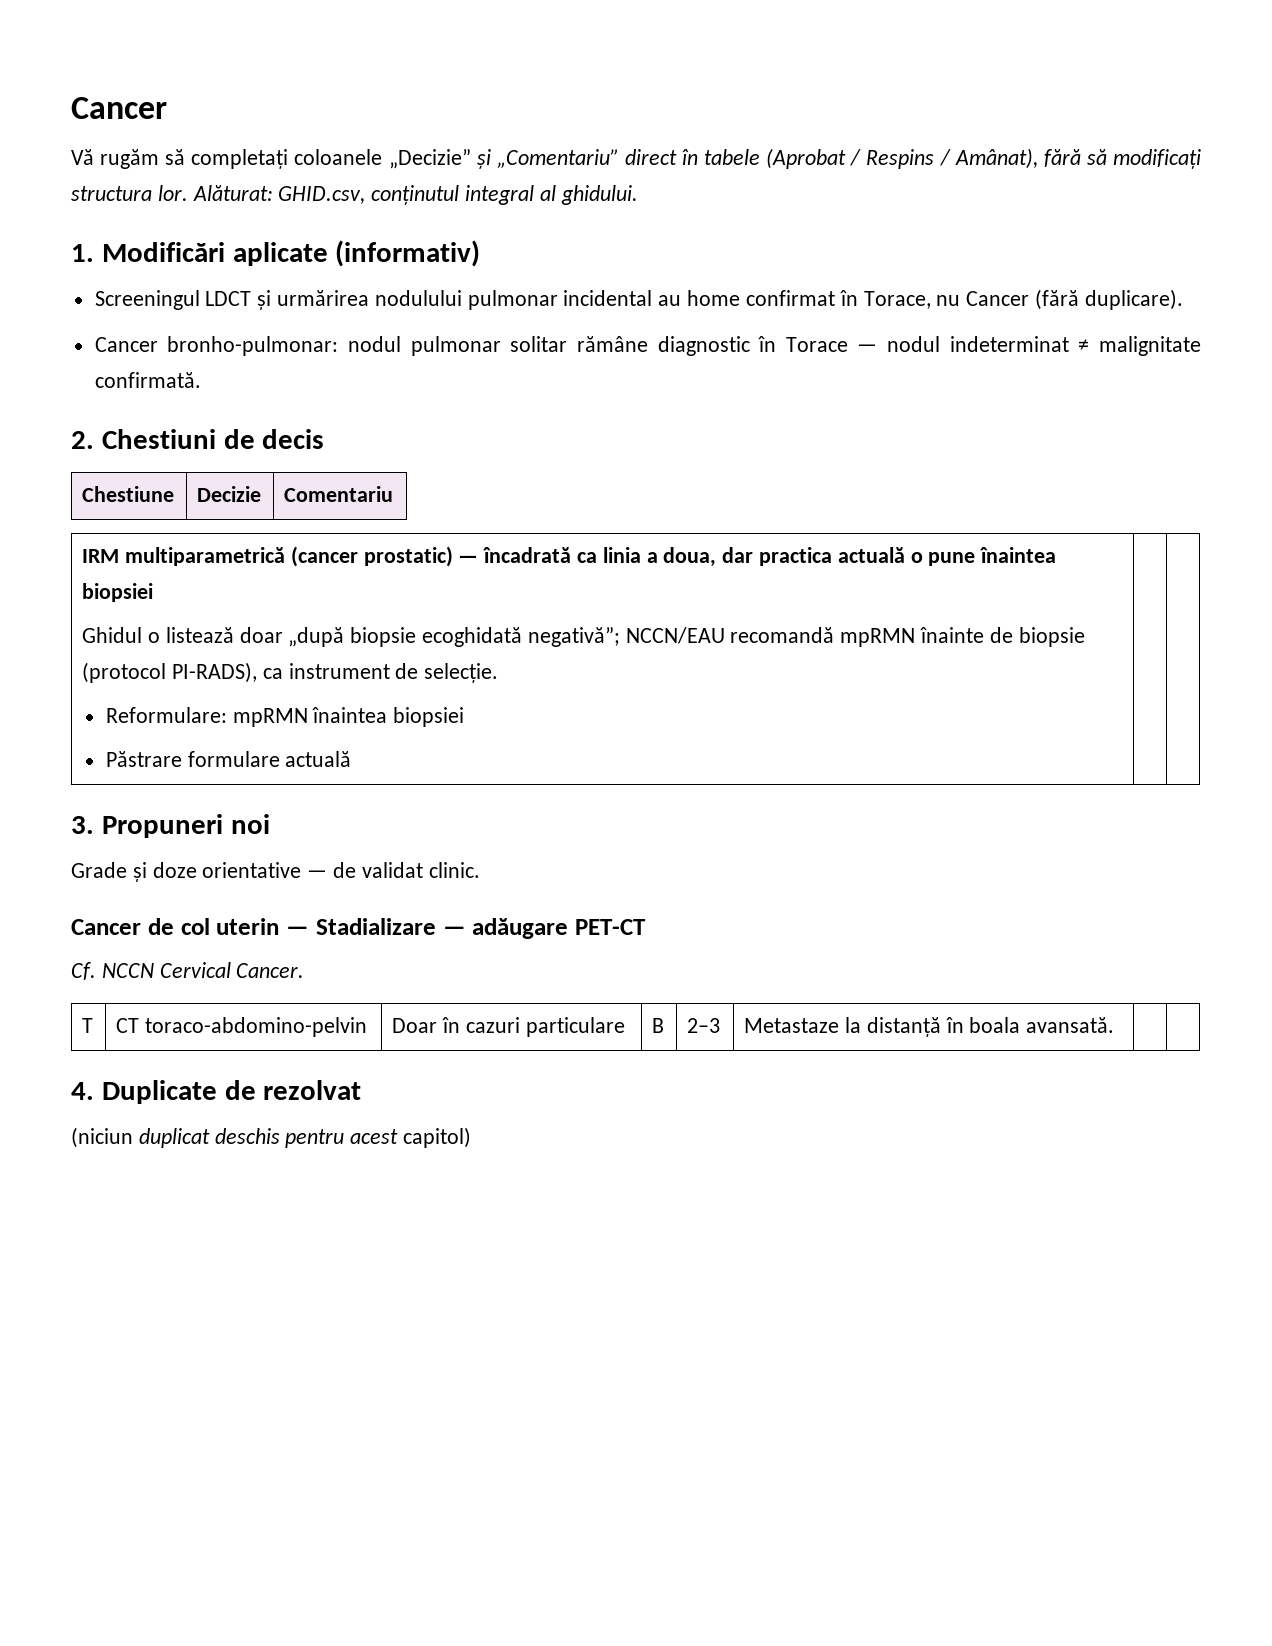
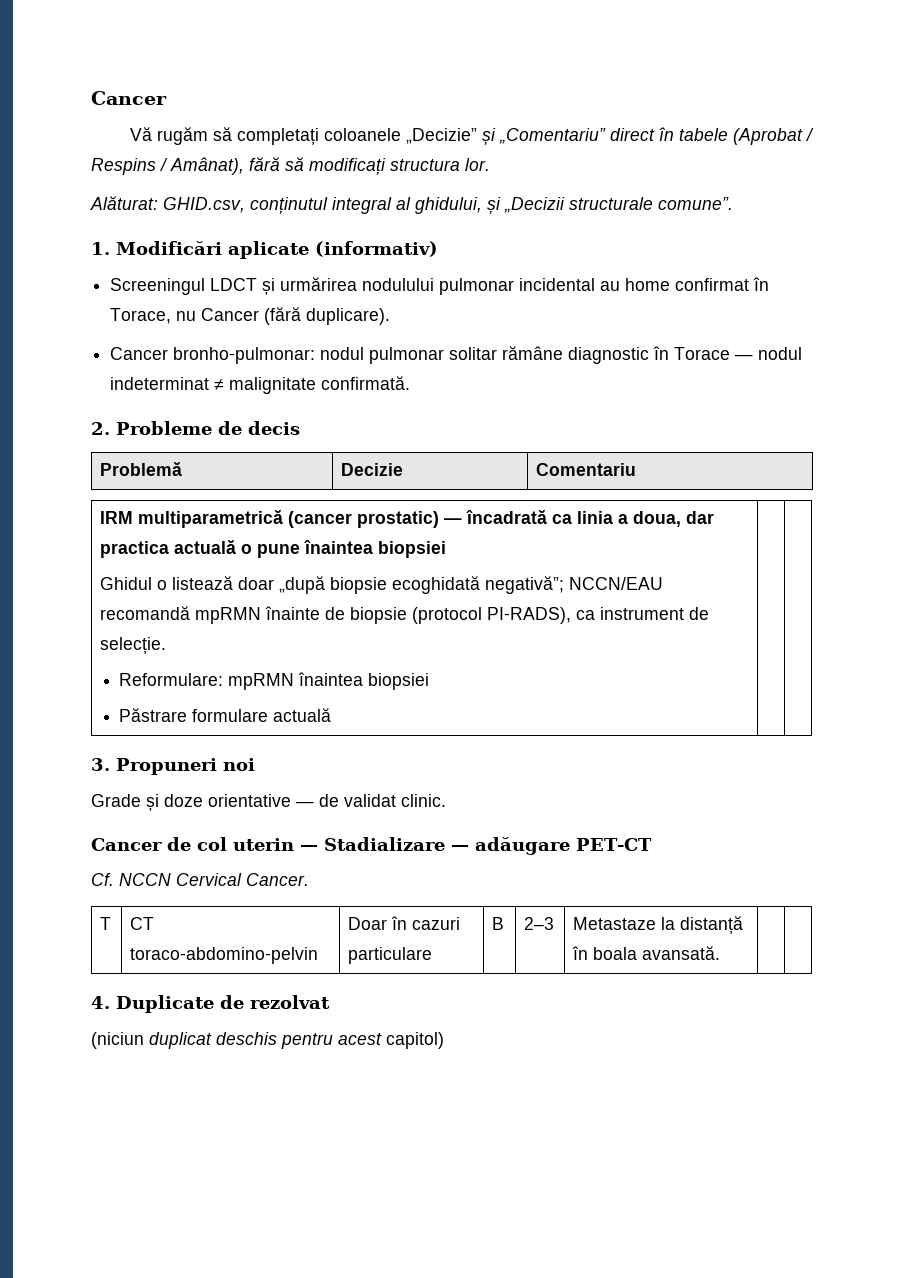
(188, 193) none -> (490, 164) //
[560,185,638,205] ghidului. -> [415,197,733,214] ghidului, și „Decizii structurale comune”.
[101,429,216,449] Chestiuni -> [116,421,212,435] Probleme
[82,486,175,502] Chestiune -> [100,462,183,476] Problemă

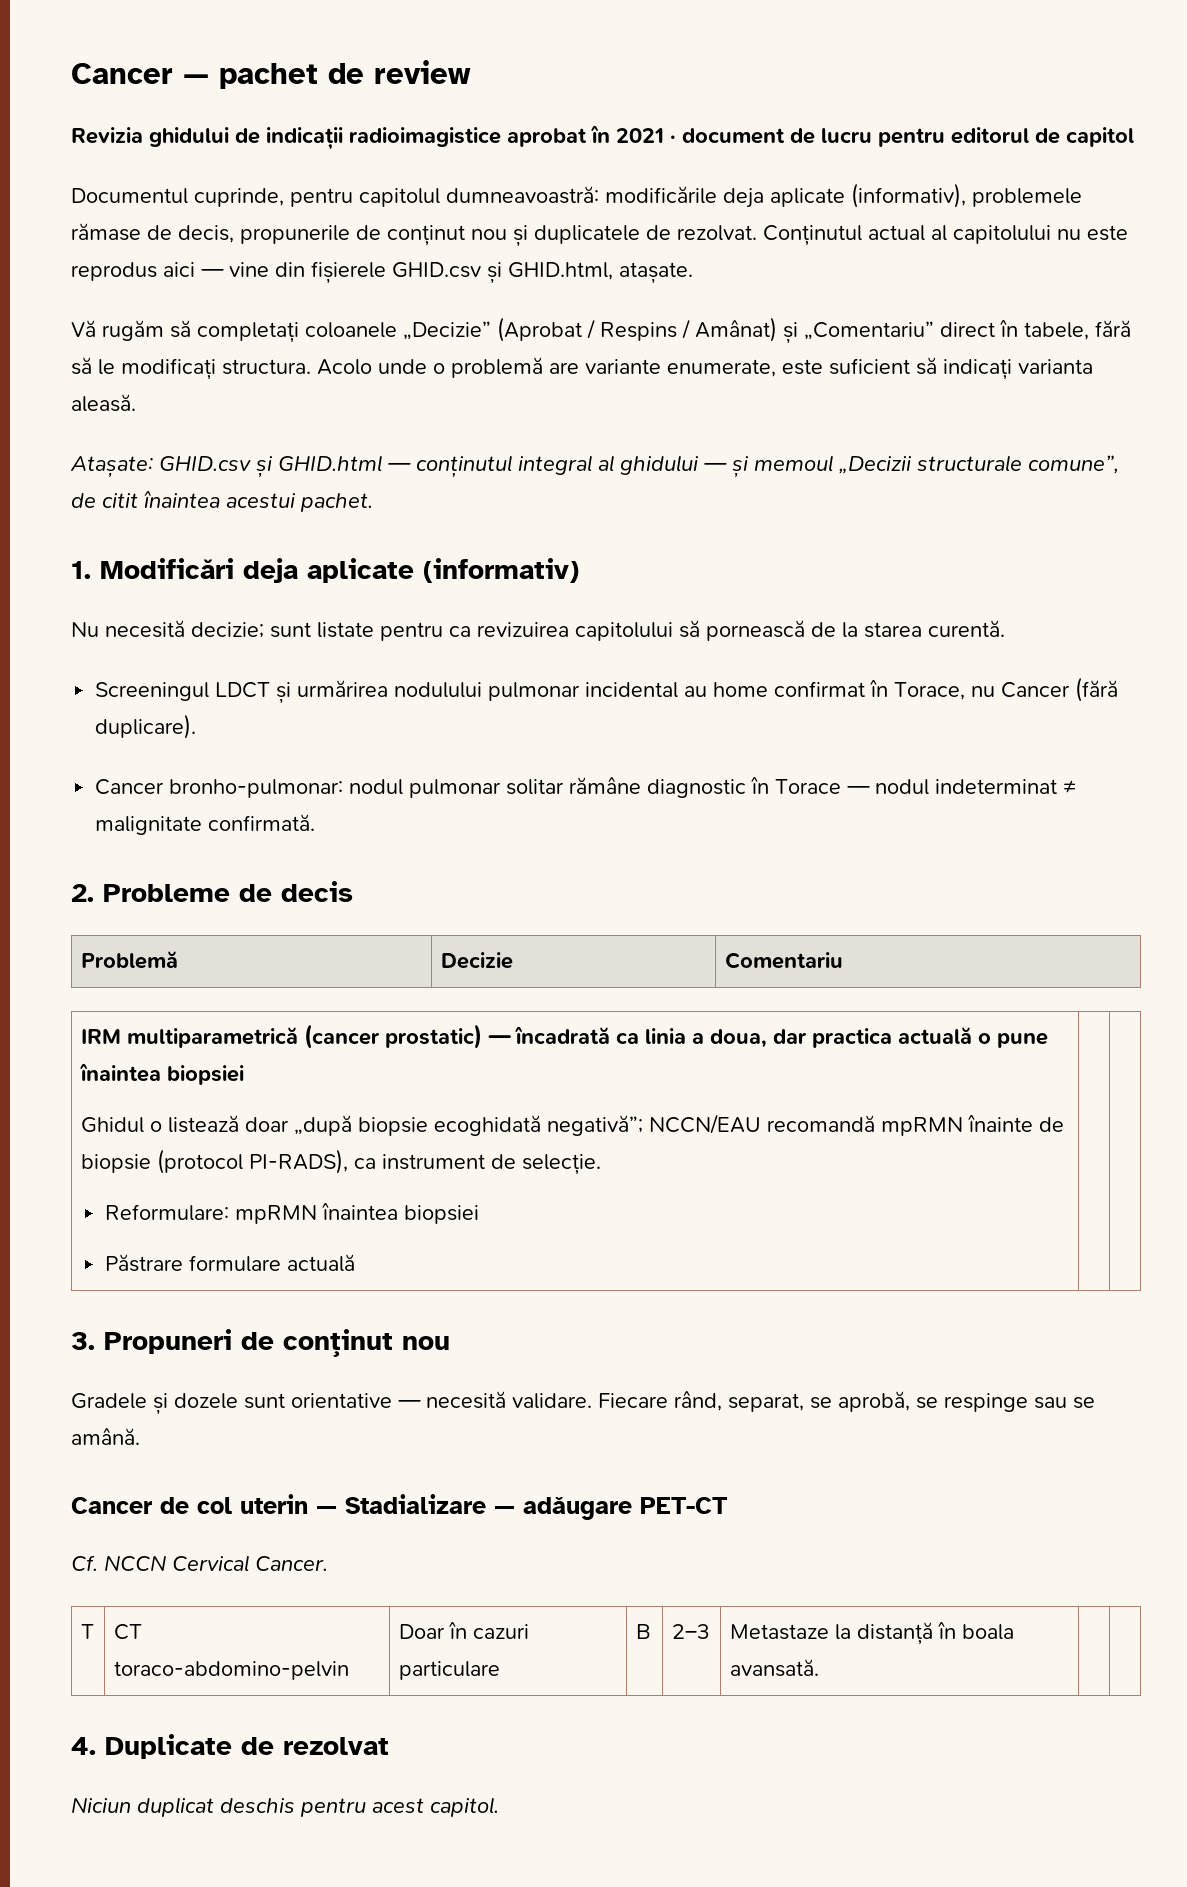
[91,91,167,105] Cancer -> [71,60,471,89] [71,125,1134,150] [71,183,1082,208] [71,223,1128,247] [71,261,693,284] Cancer — pachet de review // Revizia ghidului de indicații radioimagistice aprobat în 2021 · document de lucru pentru editorul de capitol // Documentul cuprinde, pentru capitolul dumneavoastră: modificările deja aplicate (informativ), problemele rămase de decis, propunerile de conținut nou și duplicatele de rezolvat. Conținutul actual al capitolului nu este reprodus aici — vine din fișierele GHID.csv și GHID.html, atașate.
[482,127,815,145] [91,157,490,175] [90,196,733,214] și „Comentariu” direct în tabele (Aprobat / Respins / Amânat), fără să modificați structura lor. // Alăturat: GHID.csv, conținutul integral al ghidului, și „Decizii structurale comune”. -> [497,317,1131,344] [71,357,1093,380] [71,394,136,412] [70,455,1119,478] [71,491,373,512] (Aprobat / Respins / Amânat) și „Comentariu” direct în tabele, fără să le modificați structura. Acolo unde o problemă are variante enumerate, este suficient să indicați varianta aleasă. // Atașate: GHID.csv și GHID.html — conținutul integral al ghidului — și memoul „Decizii structurale comune”, de citit înaintea acestui pachet.
(222, 248) none -> [243,558,298,583] deja
(438, 249) none -> [71,620,1005,641] // Nu necesită decizie; sunt listate pentru ca revizuirea capitolului să pornească de la starea curentă.
[223,758,255,771] [91,794,446,811] noi // Grade și doze orientative — de validat clinic. -> [241,1329,450,1357] [71,1391,1095,1415] [71,1428,140,1445] de conținut nou // Gradele și dozele sunt orientative — necesită validare. Fiecare rând, separat, se aprobă, se respinge sau se amână.
[91,1032,144,1049] (niciun -> [71,1797,131,1814] Niciun
[386,1032,444,1049] capitol) -> [430,1797,499,1817] capitol.

